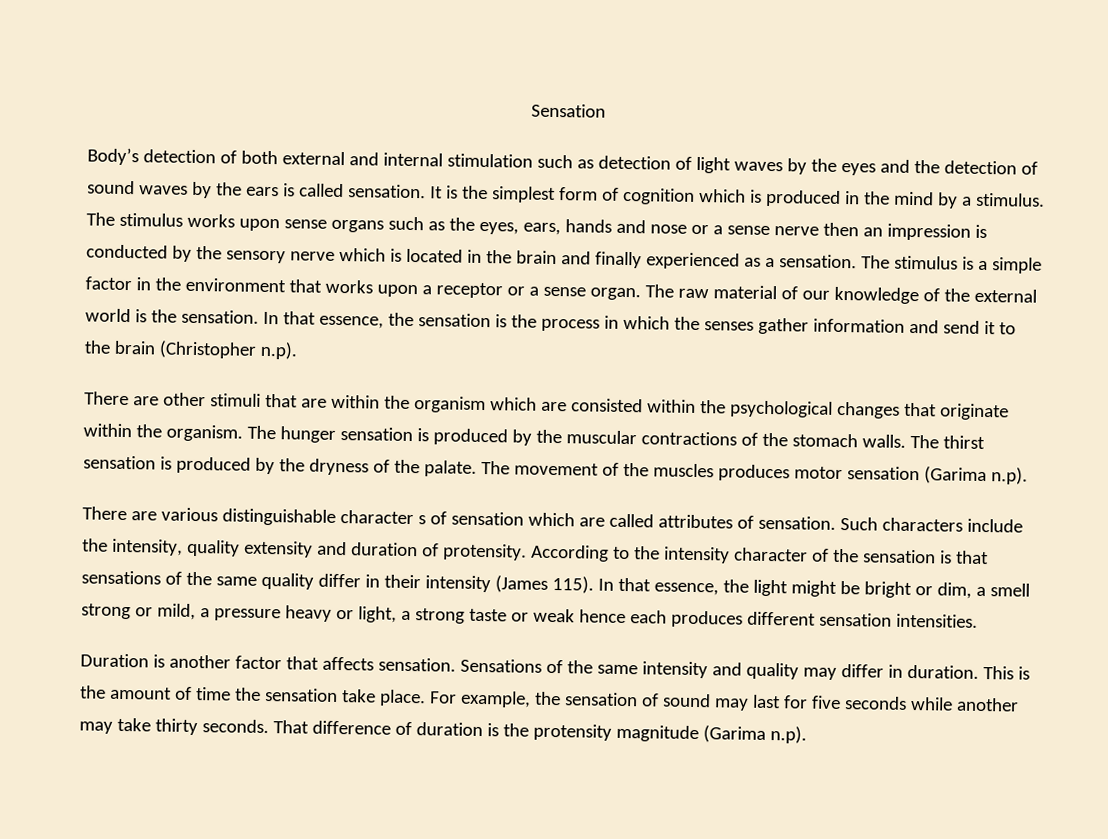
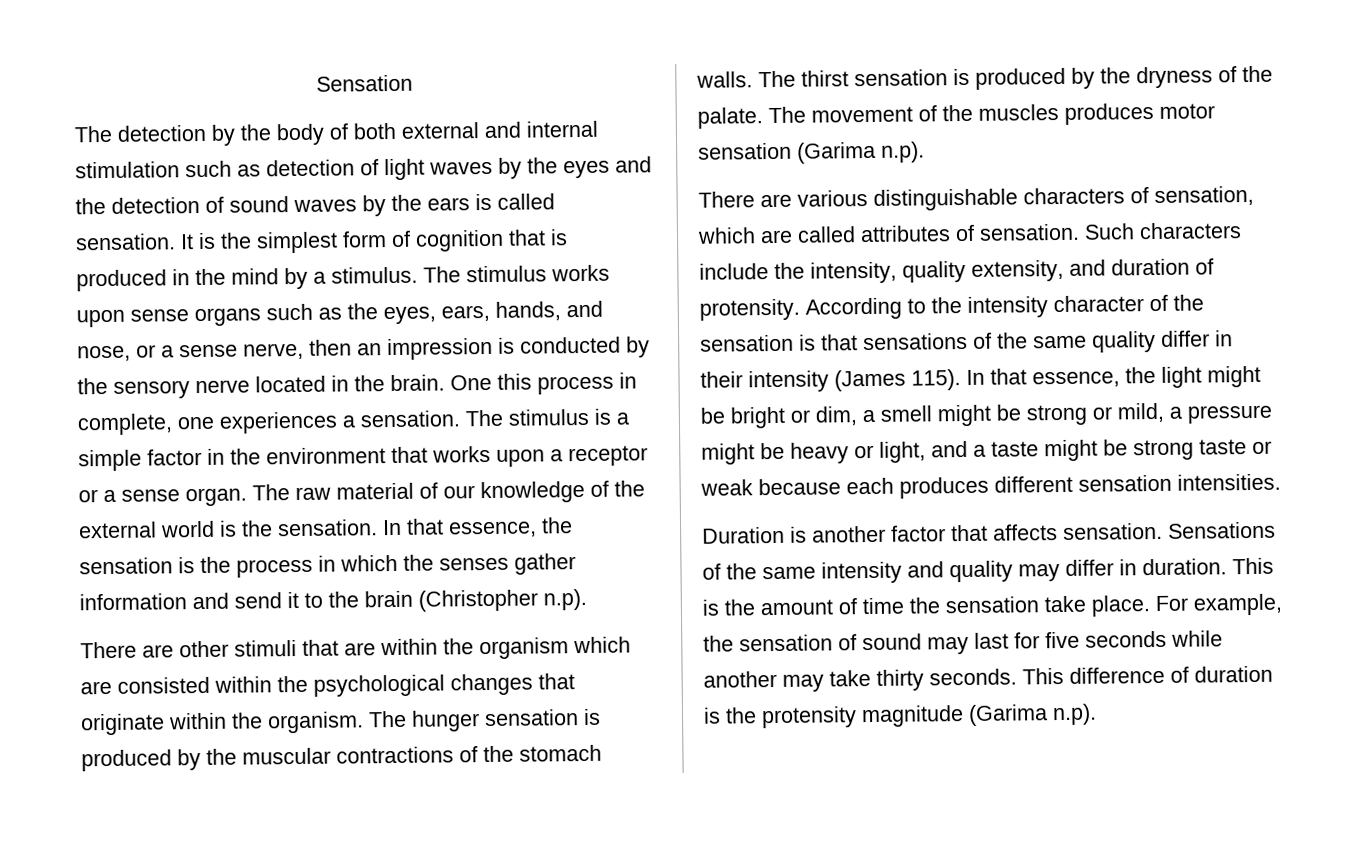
[87,147,216,166] Body’s detection -> [74,123,325,146] The detection by the body
[698,188,746,203] which -> [508,229,546,246] that
[564,219,819,236] hands and nose or a sense nerve -> [495,300,603,321] [77,342,304,362] hands, and nose, or a sense nerve,
[338,247,402,262] which is -> (250, 386) none
[515,250,761,270] brain and finally experienced as -> [390,372,637,395] [77,411,338,436] brain. One this process in complete, one experiences
[339,510,524,526] character s of sensation -> [1023,185,1254,207] characters of sensation,
[243,540,313,558] extensity -> [971,259,1064,282] extensity,
(1030, 590) none -> [937,404,1021,427] might be
(281, 615) none -> [701,442,785,465] might be
[400,610,411,621] a -> [931,439,1128,462] and a taste might be
[578,609,626,624] hence -> [758,478,841,496] because
[272,720,309,734] That -> [1022,667,1064,685] This

